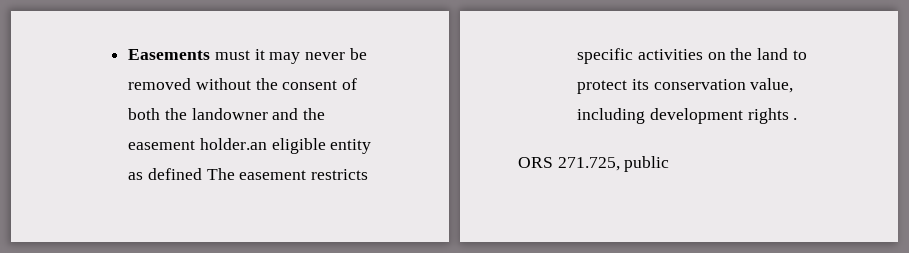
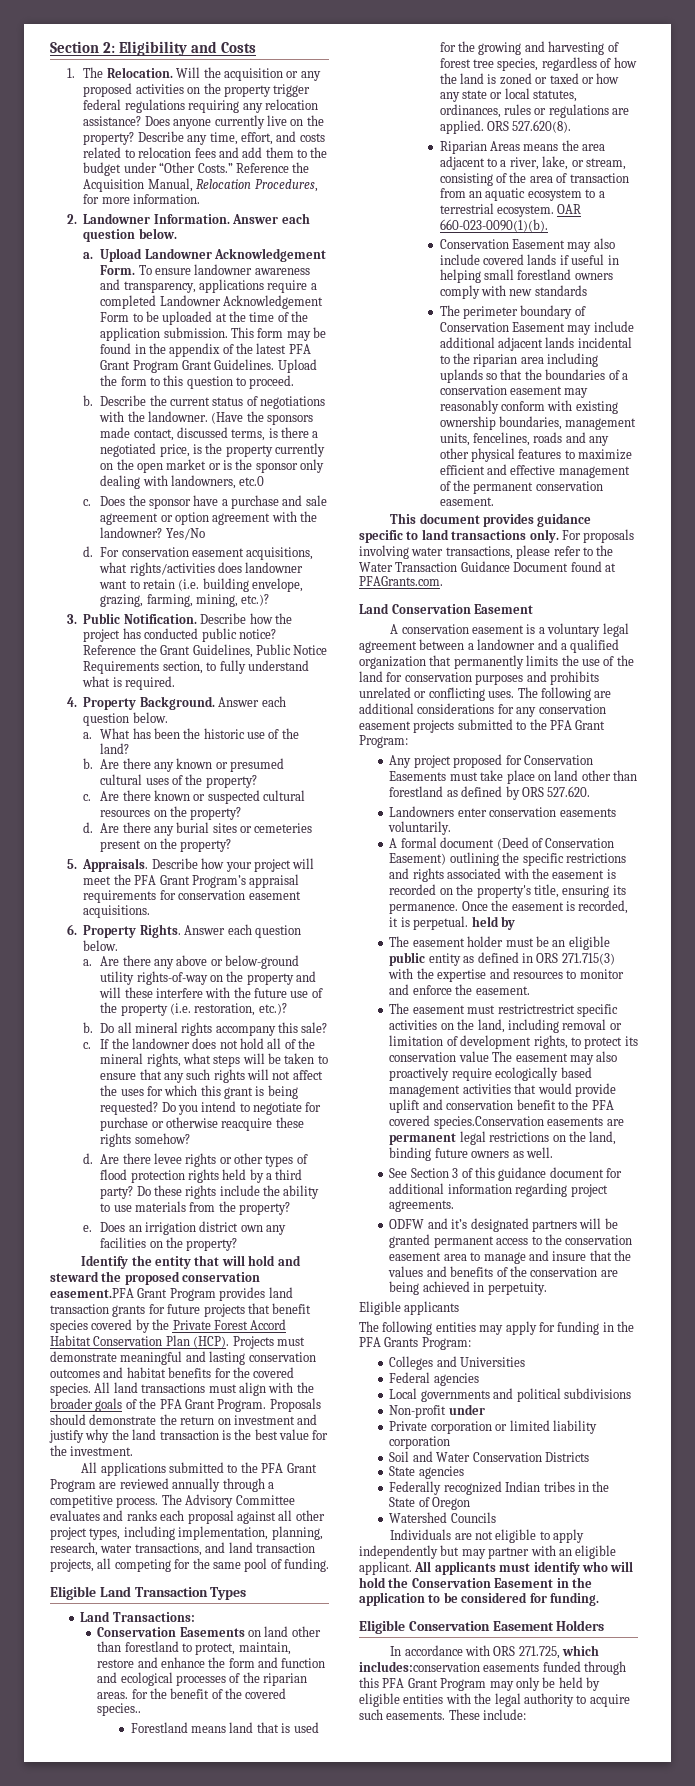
[128,48,367,64] [128,78,358,90] [128,108,326,120] [128,138,372,154] [128,168,369,180] [577,48,807,64] [577,78,794,94] [577,108,798,124] [518,156,670,172] Easements must it may never be removed without the consent of both the landowner and the easement holder.an eligible entity as defined The easement restricts specific activities on the land to protect its conservation value, including development rights . // ORS 271.725, public -> [50,41,256,56] [66,67,321,81] [83,83,311,97] [83,99,318,113] [83,115,324,129] [83,131,325,145] [83,147,328,158] [83,162,310,176] [83,178,318,192] [83,194,201,204] [66,213,310,224] [83,228,177,242] [83,248,326,262] [100,264,310,275] [100,279,317,293] [100,295,323,309] [100,311,309,325] [100,327,327,341] [100,343,311,357] [100,359,317,373] [100,375,295,389] [83,395,326,409] [99,411,314,425] [100,427,319,441] [100,443,326,457] [100,459,325,473] [100,475,265,489] [83,495,327,509] [100,511,318,525] [100,527,205,540] [83,546,314,560] [99,562,304,576] [99,578,304,592] [100,594,270,607] [66,613,292,624] [83,628,276,642] [83,644,328,658] [83,660,309,674] [82,676,176,690] [66,696,286,710] [83,712,168,726] [83,728,299,739] [100,743,130,754] [83,758,285,772] [100,774,257,788] [83,790,306,804] [100,806,242,820] [83,822,313,836] [100,838,232,852] [66,858,315,872] [83,874,300,888] [83,890,301,903] [83,905,151,918] [66,924,301,938] [83,940,119,951] [83,955,300,969] [100,971,317,985] [99,987,323,998] [100,1002,287,1016] [83,1022,328,1036] [83,1038,316,1049] [100,1053,328,1067] [100,1069,323,1083] [100,1085,298,1099] [100,1101,322,1115] [100,1117,304,1131] [100,1133,190,1147] [83,1153,308,1167] [100,1169,303,1183] [100,1185,320,1199] [100,1201,291,1215] [83,1221,287,1235] [100,1237,238,1251] [81,1255,301,1269] [50,1271,261,1285] [50,1287,293,1301] [50,1303,312,1317] [50,1319,287,1333] [50,1335,305,1349] [50,1351,316,1365] [50,1367,295,1378] [50,1382,314,1396] [50,1398,321,1412] [50,1414,318,1425] [49,1429,329,1443] [50,1445,134,1456] [81,1462,317,1476] [50,1478,274,1492] [50,1494,295,1508] [50,1510,325,1524] [50,1526,323,1540] [50,1542,315,1556] [50,1558,329,1572] [50,1586,247,1600] [80,1611,195,1622] [97,1626,321,1637] [97,1641,291,1655] [97,1657,326,1668] [97,1672,308,1686] [97,1688,287,1699] [97,1703,142,1716] [130,1722,319,1733] [439,41,619,55] [439,57,637,71] [439,73,620,85] [439,88,578,102] [439,104,630,118] [439,120,572,134] [439,140,606,154] [439,156,626,170] [439,172,629,186] [439,188,605,201] [439,203,582,217] [439,219,548,232] [439,238,615,252] [439,254,619,265] [439,269,613,283] [439,285,587,299] [439,305,586,319] [439,321,634,335] [439,337,632,351] [439,353,599,367] [439,369,628,383] [439,385,589,398] [439,400,618,414] [439,416,637,430] [439,432,610,446] [439,448,633,462] [439,464,630,478] [439,480,603,494] [439,497,494,506] [390,513,592,527] [359,529,635,543] [359,545,614,559] [359,561,616,572] [359,576,443,586] [359,603,534,614] [390,623,629,637] [359,639,620,653] [359,655,634,669] [359,671,599,685] [359,687,612,701] [359,703,606,717] [359,719,606,733] [359,735,408,748] [389,754,593,768] [389,770,638,784] [389,786,591,800] [389,806,616,817] [388,821,452,835] [389,837,615,850] [389,852,626,866] [389,868,616,882] [389,884,626,898] [389,900,629,914] [389,916,515,930] [389,936,610,950] [389,952,615,966] [388,968,624,982] [389,984,530,995] [389,1003,618,1017] [389,1019,622,1033] [389,1035,638,1049] [389,1051,618,1065] [389,1067,592,1081] [389,1083,616,1097] [389,1099,614,1113] [389,1115,624,1129] [389,1131,617,1145] [389,1147,553,1161] [389,1167,623,1181] [389,1183,608,1197] [389,1200,455,1212] [389,1218,618,1232] [389,1234,633,1248] [389,1250,632,1264] [388,1266,618,1277] [389,1281,547,1295] [359,1301,460,1315] [359,1321,634,1335] [359,1337,471,1350] [389,1356,526,1370] [389,1372,479,1386] [389,1388,631,1402] [389,1404,485,1418] [389,1420,597,1434] [389,1436,451,1449] [389,1451,589,1462] [389,1466,464,1479] [389,1481,610,1495] [389,1497,471,1510] [389,1512,496,1523] [390,1529,585,1543] [359,1545,617,1559] [359,1561,634,1575] [359,1577,592,1588] [359,1592,599,1606] [359,1620,605,1634] [390,1645,600,1659] [359,1661,627,1675] [359,1677,600,1691] [359,1693,630,1707] [359,1709,527,1720] Section 2: Eligibility and Costs // 1. The Relocation. Will the acquisition or any proposed activities on the property trigger federal regulations requiring any relocation assistance? Does anyone currently live on the property? Describe any time, effort, and costs related to relocation fees and add them to the budget under “Other Costs.” Reference the Acquisition Manual, Relocation Procedures, for more information. // 2. Landowner Information. Answer each question below. // a. Upload Landowner Acknowledgement Form. To ensure landowner awareness and transparency, applications require a completed Landowner Acknowledgement Form to be uploaded at the time of the application submission. This form may be found in the appendix of the latest PFA Grant Program Grant Guidelines. Upload the form to this question to proceed. // b. Describe the current status of negotiations with the landowner. (Have the sponsors made contact, discussed terms, is there a negotiated price, is the property currently on the open market or is the sponsor only dealing with landowners, etc.0 // c. Does the sponsor have a purchase and sale agreement or option agreement with the landowner? Yes/No // d. For conservation easement acquisitions, what rights/activities does landowner want to retain (i.e. building envelope, grazing, farming, mining, etc.)? // 3. Public Notification. Describe how the project has conducted public notice? Reference the Grant Guidelines, Public Notice Requirements section, to fully understand what is required. // 4. Property Background. Answer each question below. // a. What has been the historic use of the land? // b. Are there any known or presumed cultural uses of the property? // c. Are there known or suspected cultural resources on the property? // d. Are there any burial sites or cemeteries present on the property? // 5. Appraisals. Describe how your project will meet the PFA Grant Program’s appraisal requirements for conservation easement acquisitions. // 6. Property Rights. Answer each question below. // a. Are there any above or below-ground utility rights-of-way on the property and will these interfere with the future use of the property (i.e. restoration, etc.)? // b. Do all mineral rights accompany this sale? // c. If the landowner does not hold all of the mineral rights, what steps will be taken to ensure that any such rights will not affect the uses for which this grant is being requested? Do you intend to negotiate for purchase or otherwise reacquire these rights somehow? // d. Are there levee rights or other types of flood protection rights held by a third party? Do these rights include the ability to use materials from the property? // e. Does an irrigation district own any facilities on the property? // Identify the entity that will hold and steward the proposed conservation easement.PFA Grant Program provides land transaction grants for future projects that benefit species covered by the Private Forest Accord Habitat Conservation Plan (HCP). Projects must demonstrate meaningful and lasting conservation outcomes and habitat benefits for the covered species. All land transactions must align with the broader goals of the PFA Grant Program. Proposals should demonstrate the return on investment and justify why the land transaction is the best value for the investment. // All applications submitted to the PFA Grant Program are reviewed annually through a competitive process. The Advisory Committee evaluates and ranks each proposal against all other project types, including implementation, planning, research, water transactions, and land transaction projects, all competing for the same pool of funding. // Eligible Land Transaction Types // Land Transactions: // Conservation Easements on land other than forestland to protect, maintain, restore and enhance the form and function and ecological processes of the riparian areas. for the benefit of the covered species.. // Forestland means land that is used for the growing and harvesting of forest tree species, regardless of how the land is zoned or taxed or how any state or local statutes, ordinances, rules or regulations are applied. ORS 527.620(8). // Riparian Areas means the area adjacent to a river, lake, or stream, consisting of the area of transaction from an aquatic ecosystem to a terrestrial ecosystem. OAR 660-023-0090(1)(b). // Conservation Easement may also include covered lands if useful in helping small forestland owners comply with new standards // The perimeter boundary of Conservation Easement may include additional adjacent lands incidental to the riparian area including uplands so that the boundaries of a conservation easement may reasonably conform with existing ownership boundaries, management units, fencelines, roads and any other physical features to maximize efficient and effective management of the permanent conservation easement. // This document provides guidance specific to land transactions only. For proposals involving water transactions, please refer to the Water Transaction Guidance Document found at PFAGrants.com. // Land Conservation Easement // A conservation easement is a voluntary legal agreement between a landowner and a qualified organization that permanently limits the use of the land for conservation purposes and prohibits unrelated or conflicting uses. The following are additional considerations for any conservation easement projects submitted to the PFA Grant Program: // Any project proposed for Conservation Easements must take place on land other than forestland as defined by ORS 527.620. // Landowners enter conservation easements voluntarily. // A formal document (Deed of Conservation Easement) outlining the specific restrictions and rights associated with the easement is recorded on the property's title, ensuring its permanence. Once the easement is recorded, it is perpetual. held by // The easement holder must be an eligible public entity as defined in ORS 271.715(3) with the expertise and resources to monitor and enforce the easement. // The easement must restrictrestrict specific activities on the land, including removal or limitation of development rights, to protect its conservation value The easement may also proactively require ecologically based management activities that would provide uplift and conservation benefit to the PFA covered species.Conservation easements are permanent legal restrictions on the land, binding future owners as well. // See Section 3 of this guidance document for additional information regarding project agreements. // ODFW and it’s designated partners will be granted permanent access to the conservation easement area to manage and insure that the values and benefits of the conservation are being achieved in perpetuity. // Eligible applicants // The following entities may apply for funding in the PFA Grants Program: // Colleges and Universities // Federal agencies // Local governments and political subdivisions // Non-profit under // Private corporation or limited liability corporation // Soil and Water Conservation Districts // State agencies // Federally recognized Indian tribes in the State of Oregon // Watershed Councils // Individuals are not eligible to apply independently but may partner with an eligible applicant. All applicants must identify who will hold the Conservation Easement in the application to be considered for funding. // Eligible Conservation Easement Holders // In accordance with ORS 271.725, which includes:conservation easements funded through this PFA Grant Program may only be held by eligible entities with the legal authority to acquire such easements. These include:

